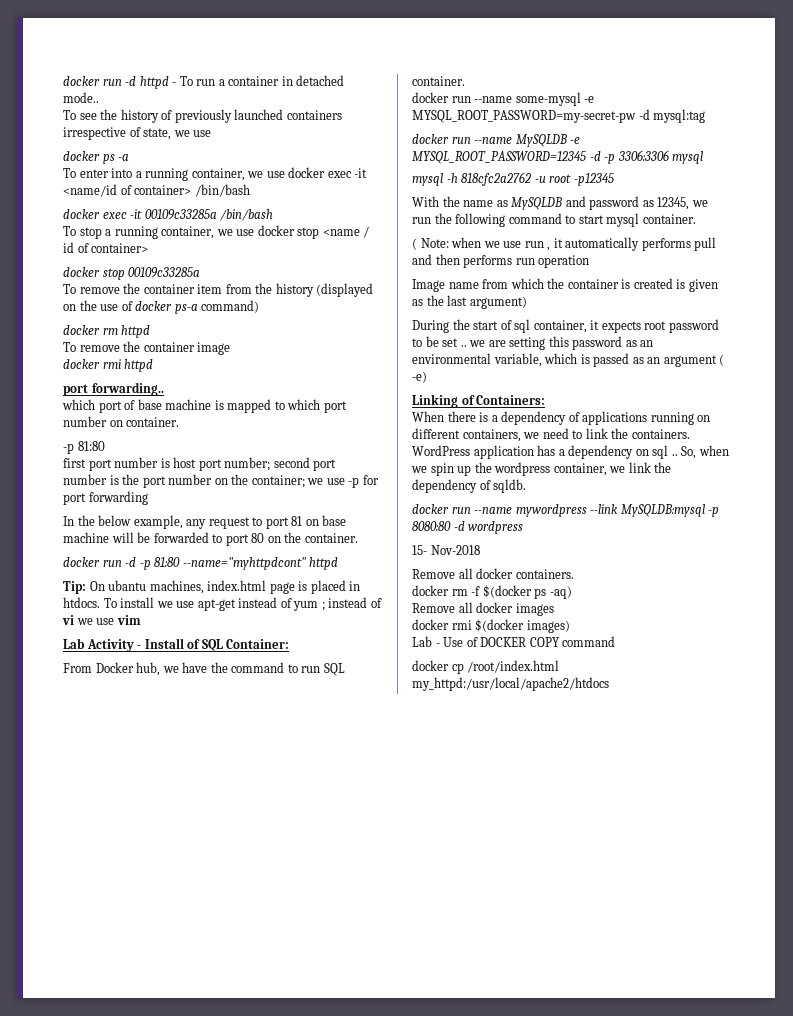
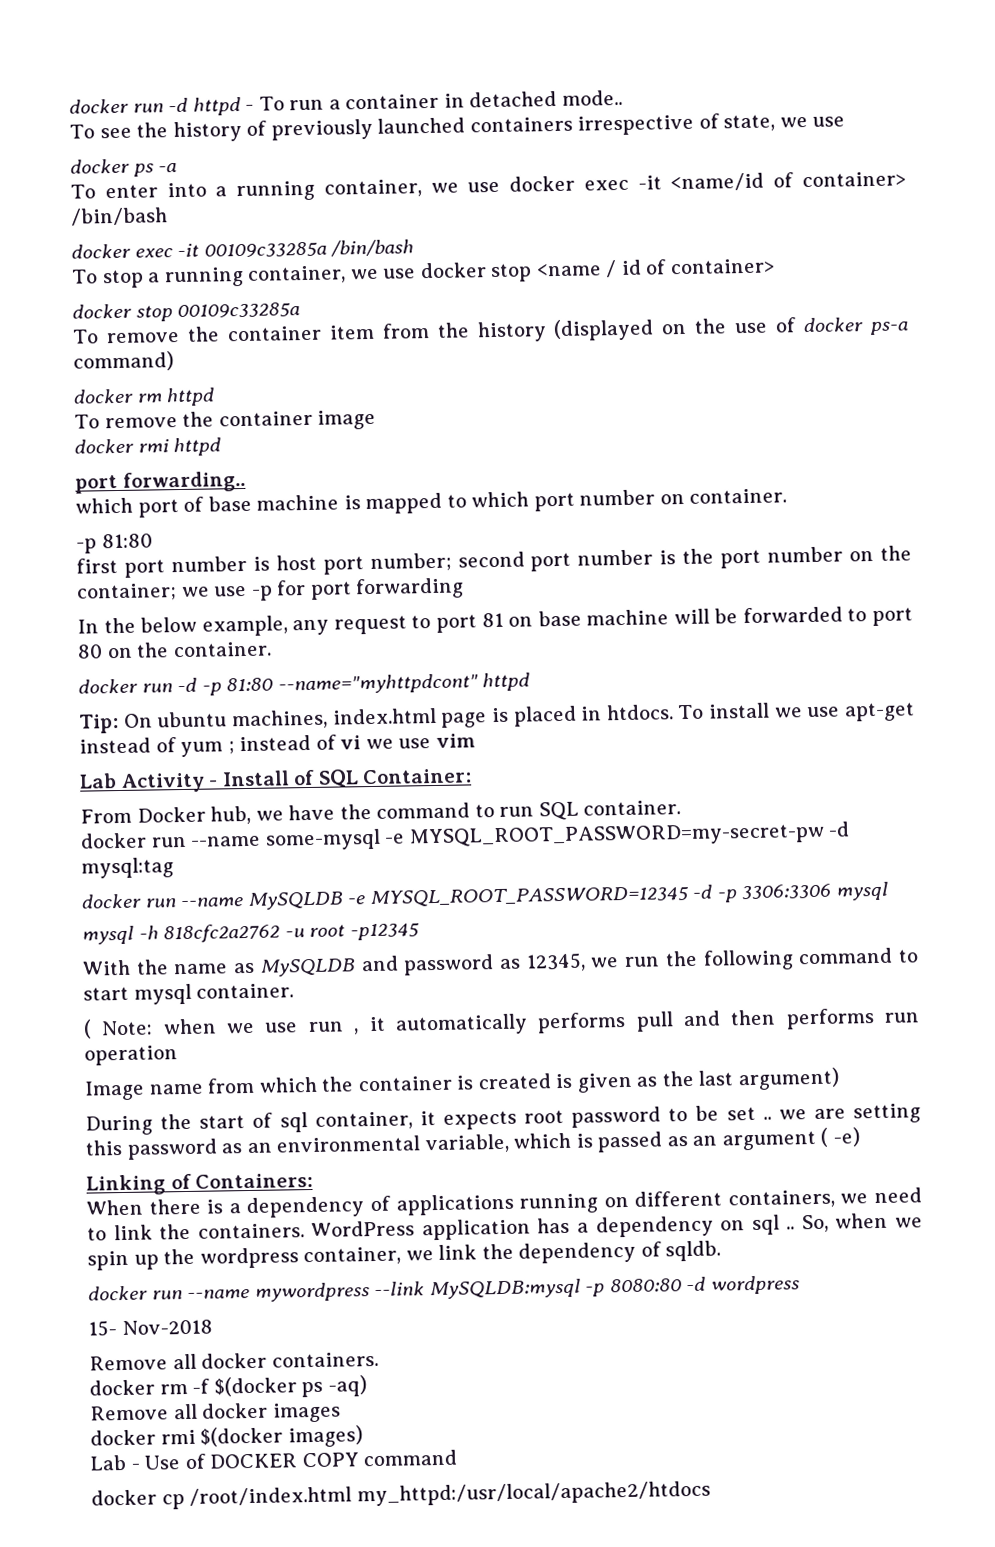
[108,580,147,591] ubantu -> [156,711,228,728] ubuntu

